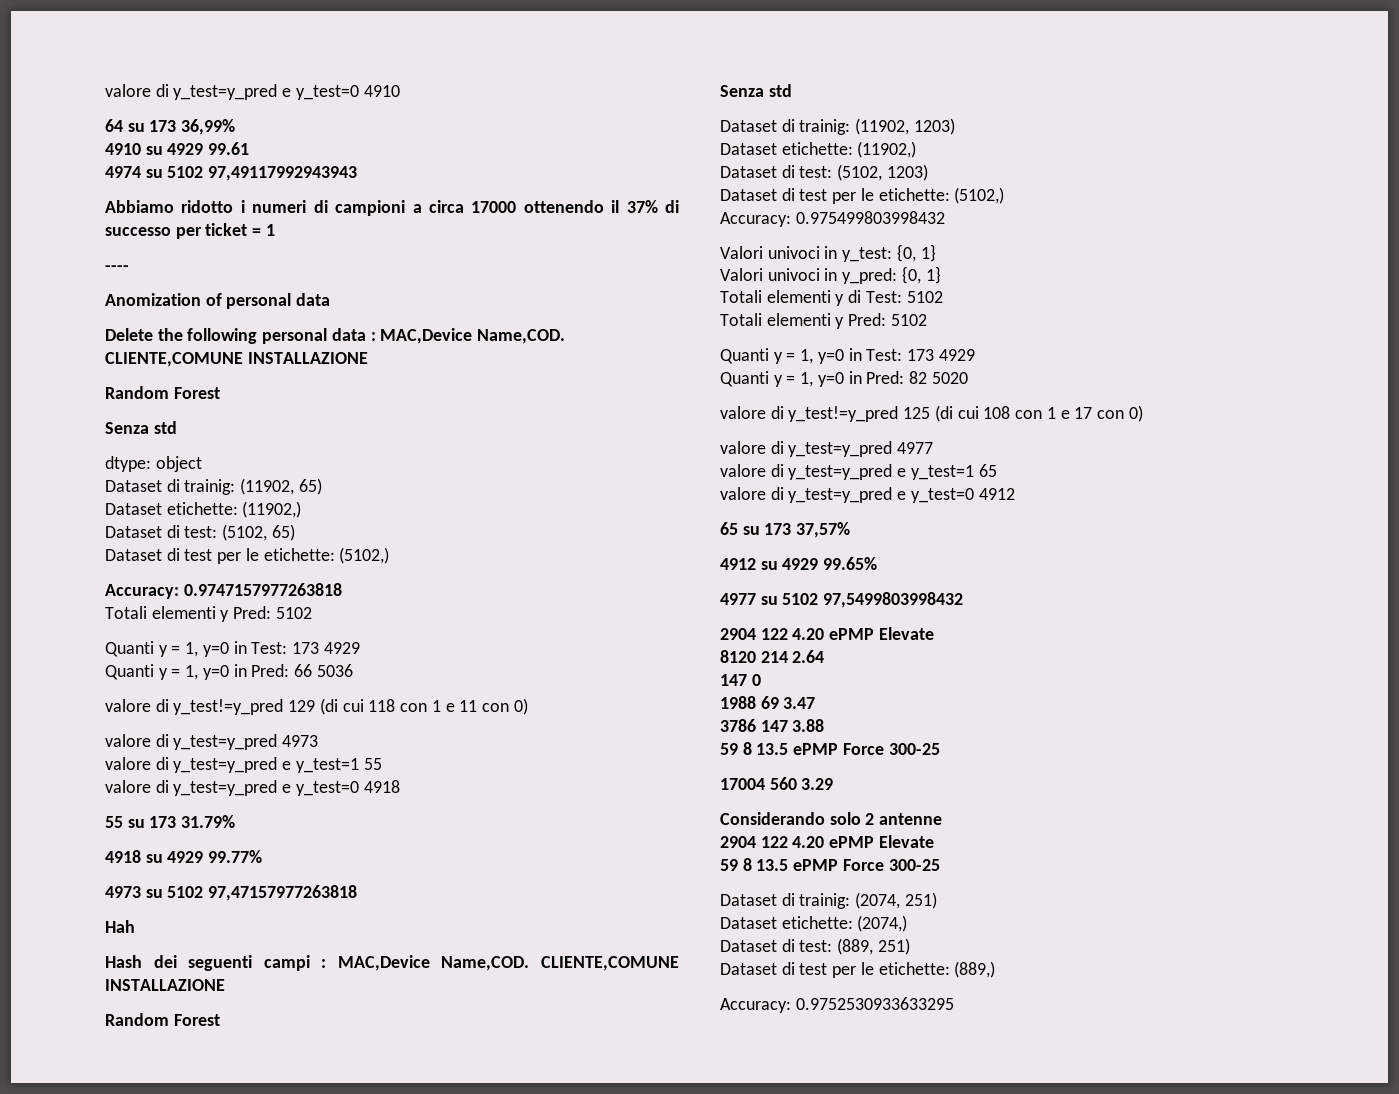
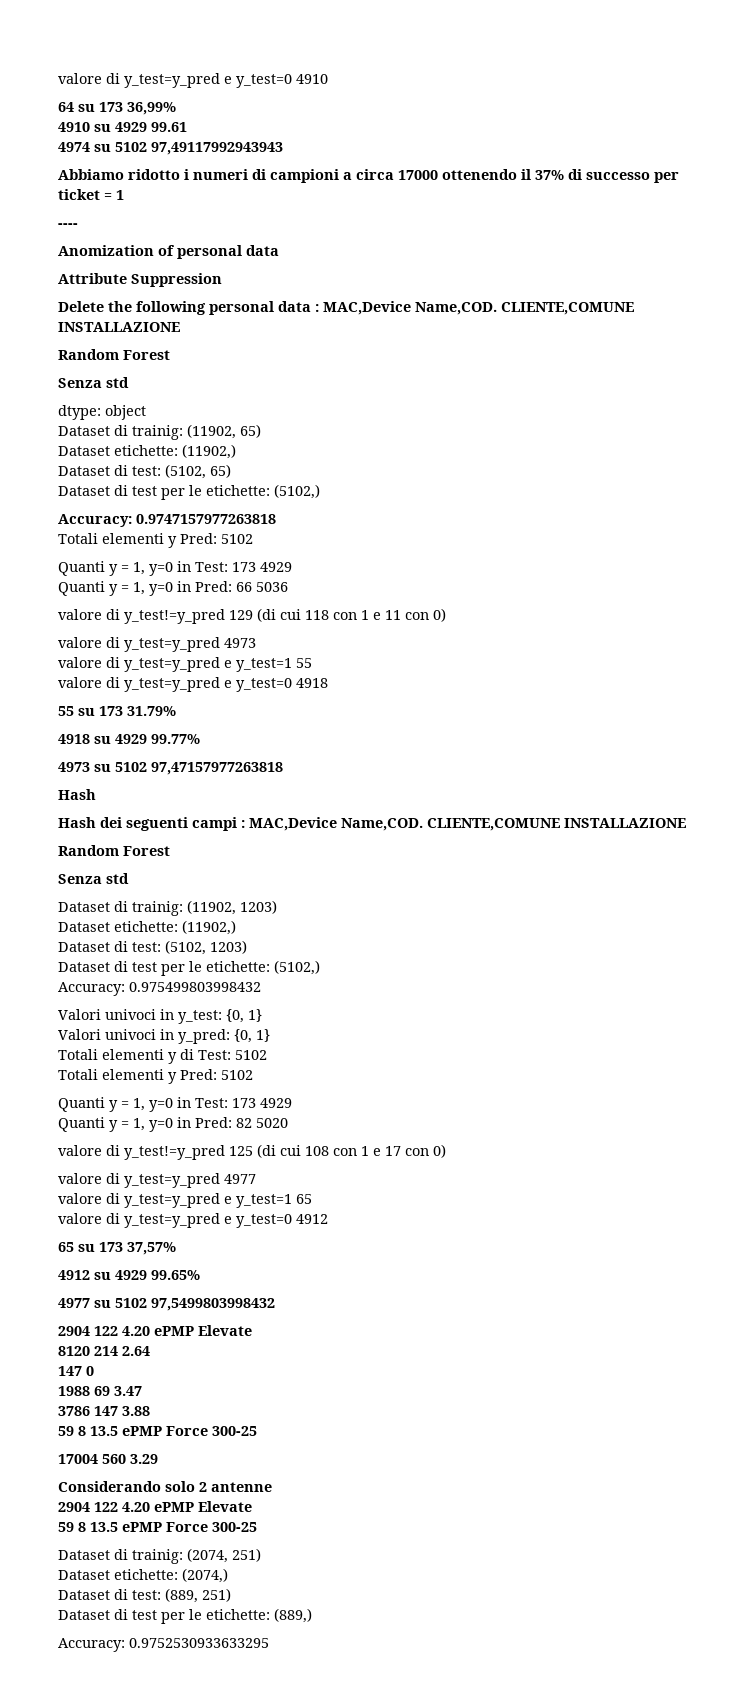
(331, 299) none -> [58,273,222,287] // Attribute Suppression
[105,920,135,933] Hah -> [58,789,96,800] Hash

